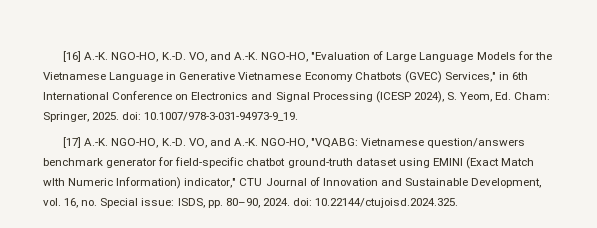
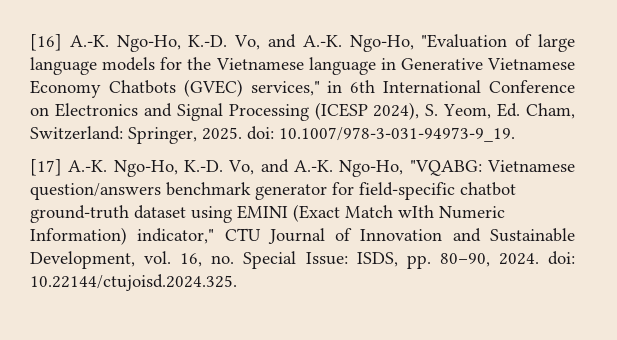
[111,52,308,62] NGO-HO, K.-D. VO, and A.-K. NGO-HO, -> [116,34,414,52] Ngo-Ho, K.-D. Vo, and A.-K. Ngo-Ho,
[386,52,516,62] Large Language Models -> [538,34,575,52] [30,57,156,75] large language models
[109,72,164,82] Language -> [308,57,376,75] language
[444,72,496,82] Services," -> [250,81,320,96] services,"
[514,92,551,100] Cham: -> [525,103,575,119] [30,126,123,140] Cham, Switzerland:
[111,138,308,148] NGO-HO, K.-D. VO, and A.-K. NGO-HO, -> [113,159,404,177] Ngo-Ho, K.-D. Vo, and A.-K. Ngo-Ho,
[141,198,175,206] issue: -> [305,252,348,265] Issue:

